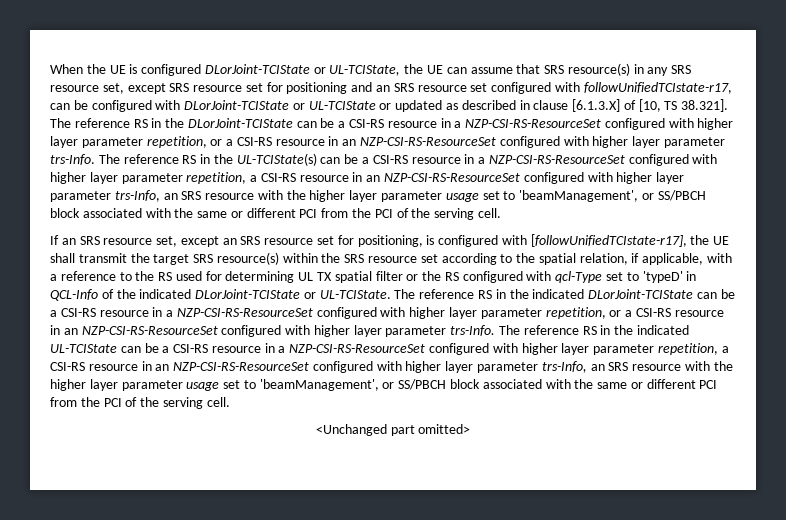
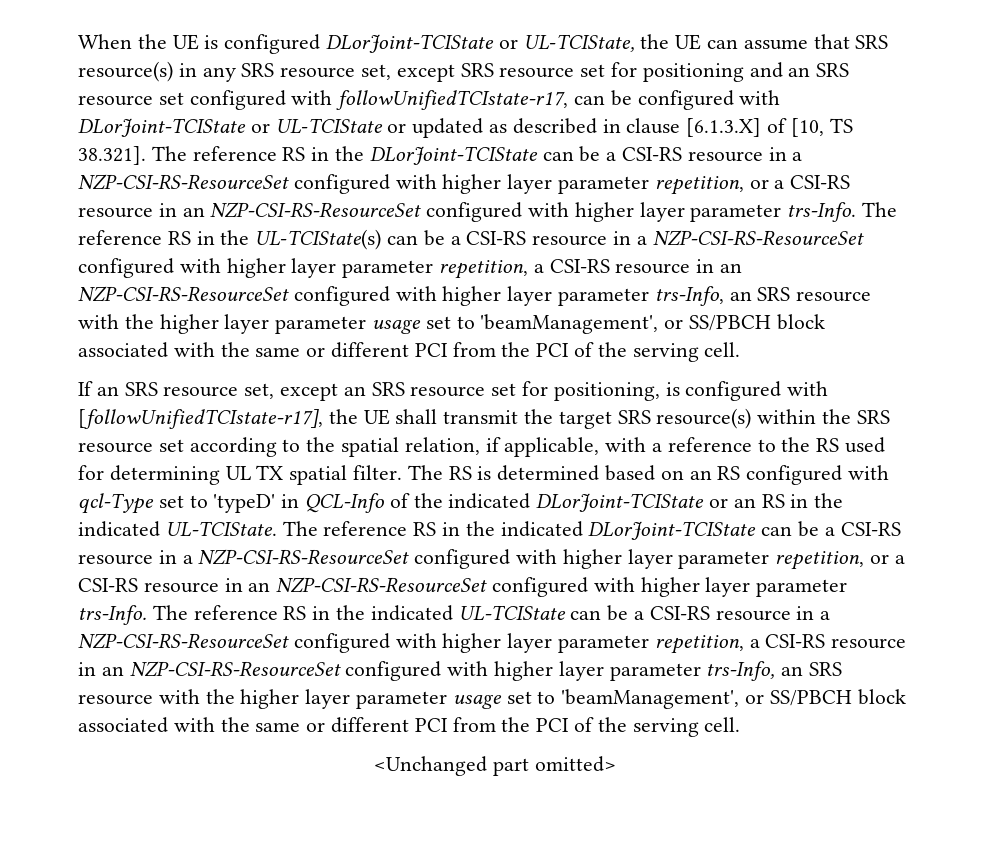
[375,271,442,281] filter or the -> [353,465,712,481] filter. The RS is determined based on an
(316, 295) none -> [733,493,844,508] [78,521,160,537] an RS in the indicated

